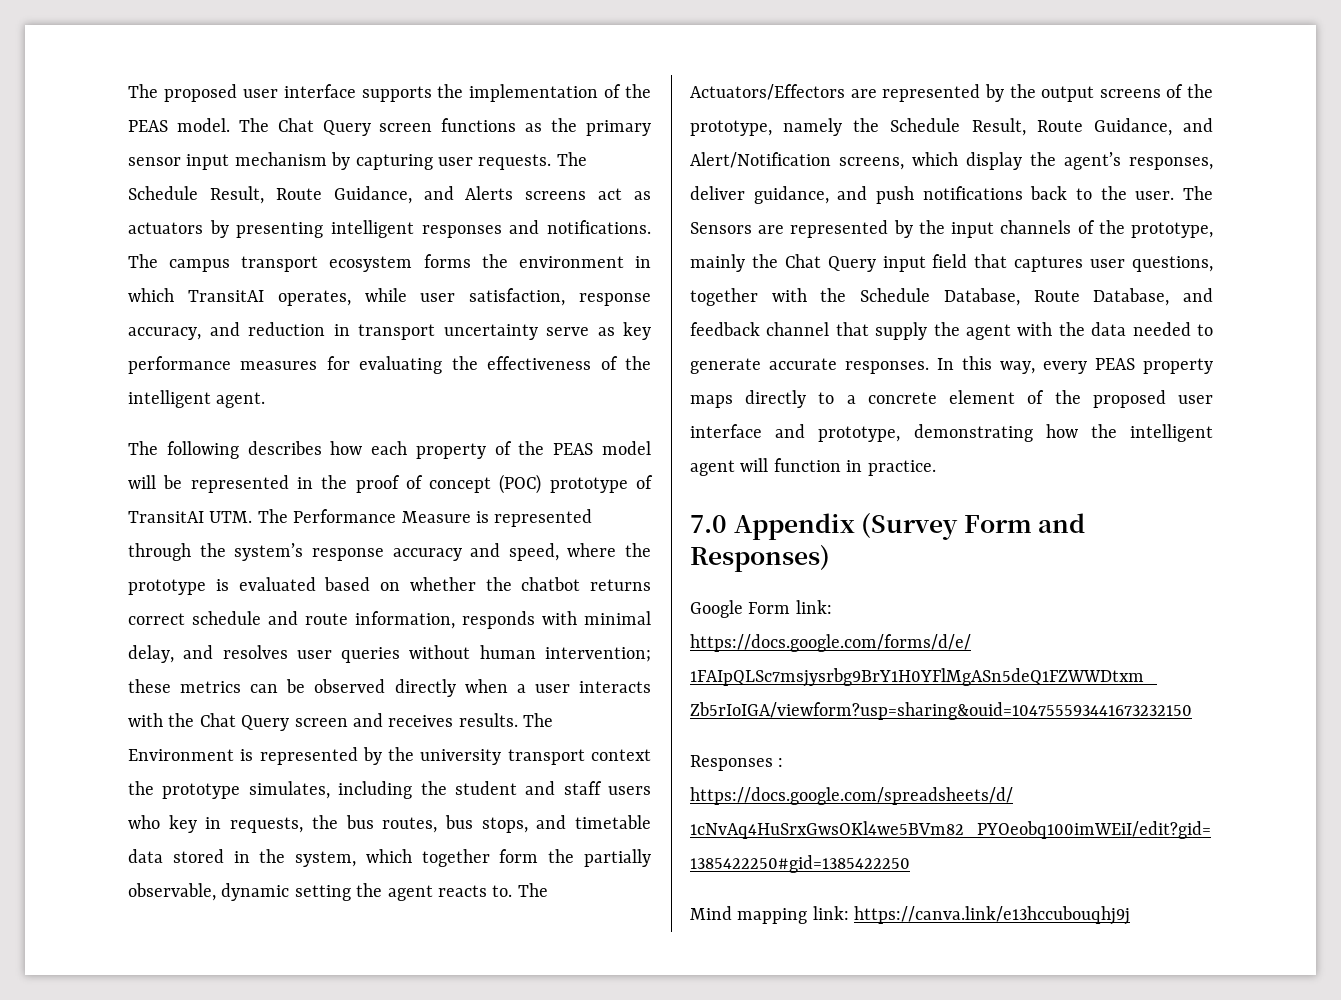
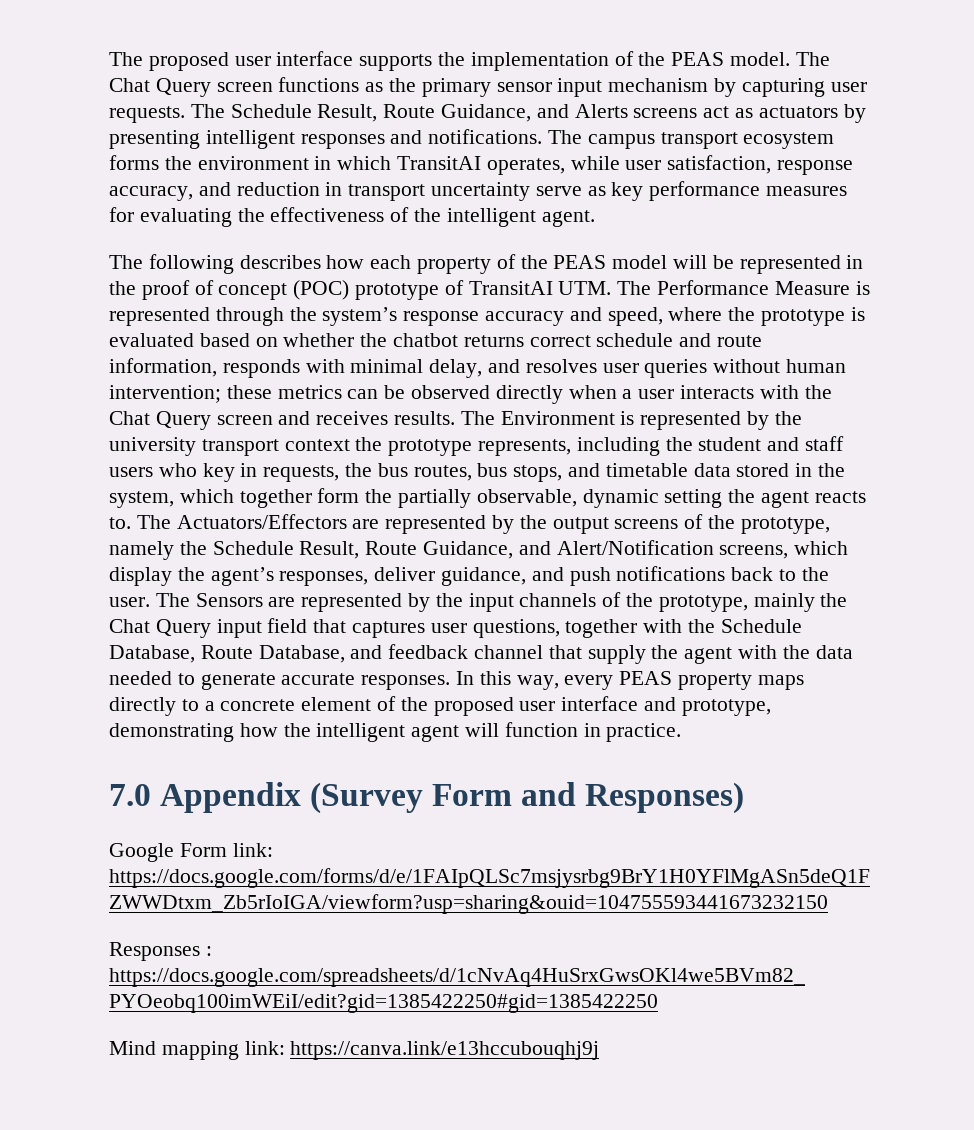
[248,781,330,799] simulates, -> [478,439,572,456] represents,

